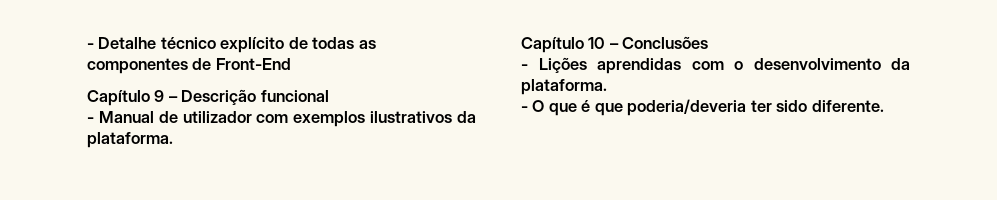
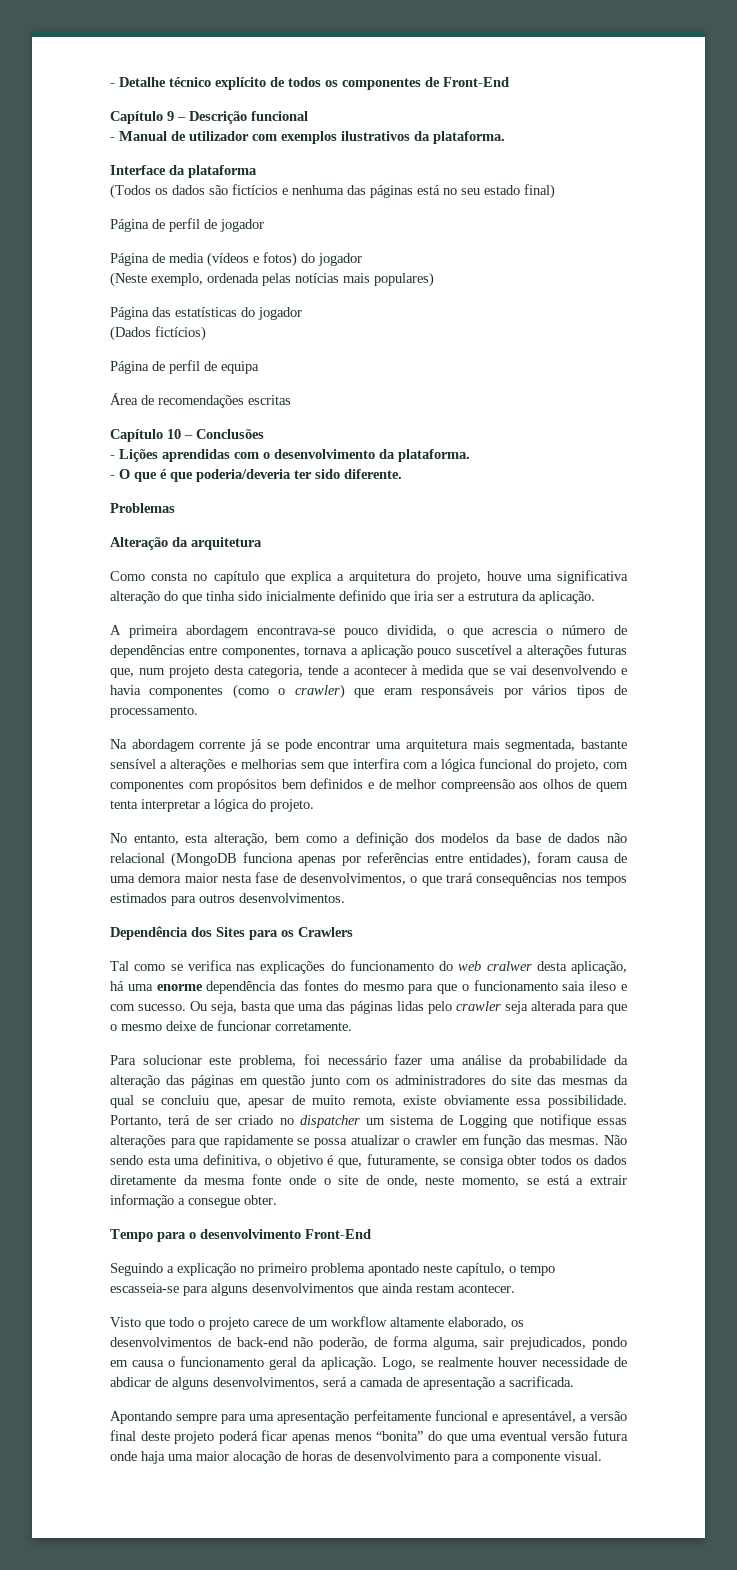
[312,37,376,49] todas as -> [288,77,338,87] todos os
(173, 140) none -> [110,165,257,178] [110,184,555,199] [110,218,264,232] [110,252,362,267] [110,272,434,287] [110,307,302,320] [110,326,206,341] [110,360,259,374] [110,393,291,408] // Interface da plataforma // (Todos os dados são fictícios e nenhuma das páginas está no seu estado final) // Página de perfil de jogador // Página de media (vídeos e fotos) do jogador // (Neste exemplo, ordenada pelas notícias mais populares) // Página das estatísticas do jogador // (Dados fictícios) // Página de perfil de equipa // Área de recomendações escritas
(884, 106) none -> [110,503,175,513] [110,537,262,550] [110,570,628,584] [110,590,595,604] [110,625,627,638] [110,644,627,658] [110,665,627,678] [110,684,627,699] [110,706,198,718] [110,739,627,752] [110,758,628,772] [110,778,628,792] [110,799,314,812] [110,832,627,846] [110,852,627,867] [110,872,627,886] [110,893,345,906] [110,926,353,940] [110,960,627,974] [110,980,627,994] [110,1001,627,1014] [110,1020,352,1031] [110,1054,629,1068] [110,1075,629,1088] [110,1095,627,1108] [110,1114,628,1128] [110,1134,628,1148] [110,1154,627,1168] [110,1174,627,1187] [110,1194,277,1208] [110,1229,371,1242] [110,1263,555,1276] [110,1283,515,1296] [110,1316,524,1330] [110,1336,628,1350] [110,1356,627,1370] [110,1376,574,1390] [110,1410,628,1424] [110,1430,629,1444] [110,1451,602,1464] // Problemas // Alteração da arquitetura // Como consta no capítulo que explica a arquitetura do projeto, houve uma significativa alteração do que tinha sido inicialmente definido que iria ser a estrutura da aplicação. // A primeira abordagem encontrava-se pouco dividida, o que acrescia o número de dependências entre componentes, tornava a aplicação pouco suscetível a alterações futuras que, num projeto desta categoria, tende a acontecer à medida que se vai desenvolvendo e havia componentes (como o crawler) que eram responsáveis por vários tipos de processamento. // Na abordagem corrente já se pode encontrar uma arquitetura mais segmentada, bastante sensível a alterações e melhorias sem que interfira com a lógica funcional do projeto, com componentes com propósitos bem definidos e de melhor compreensão aos olhos de quem tenta interpretar a lógica do projeto. // No entanto, esta alteração, bem como a definição dos modelos da base de dados não relacional (MongoDB funciona apenas por referências entre entidades), foram causa de uma demora maior nesta fase de desenvolvimentos, o que trará consequências nos tempos estimados para outros desenvolvimentos. // Dependência dos Sites para os Crawlers // Tal como se verifica nas explicações do funcionamento do web cralwer desta aplicação, há uma enorme dependência das fontes do mesmo para que o funcionamento saia ileso e com sucesso. Ou seja, basta que uma das páginas lidas pelo crawler seja alterada para que o mesmo deixe de funcionar corretamente. // Para solucionar este problema, foi necessário fazer uma análise da probabilidade da alteração das páginas em questão junto com os administradores do site das mesmas da qual se concluiu que, apesar de muito remota, existe obviamente essa possibilidade. Portanto, terá de ser criado no dispatcher um sistema de Logging que notifique essas alterações para que rapidamente se possa atualizar o crawler em função das mesmas. Não sendo esta uma definitiva, o objetivo é que, futuramente, se consiga obter todos os dados diretamente da mesma fonte onde o site de onde, neste momento, se está a extrair informação a consegue obter. // Tempo para o desenvolvimento Front-End // Seguindo a explicação no primeiro problema apontado neste capítulo, o tempo escasseia-se para alguns desenvolvimentos que ainda restam acontecer. // Visto que todo o projeto carece de um workflow altamente elaborado, os desenvolvimentos de back-end não poderão, de forma alguma, sair prejudicados, pondo em causa o funcionamento geral da aplicação. Logo, se realmente houver necessidade de abdicar de alguns desenvolvimentos, será a camada de apresentação a sacrificada. // Apontando sempre para uma apresentação perfeitamente funcional e apresentável, a versão final deste projeto poderá ficar apenas menos “bonita” do que uma eventual versão futura onde haja uma maior alocação de horas de desenvolvimento para a componente visual.

